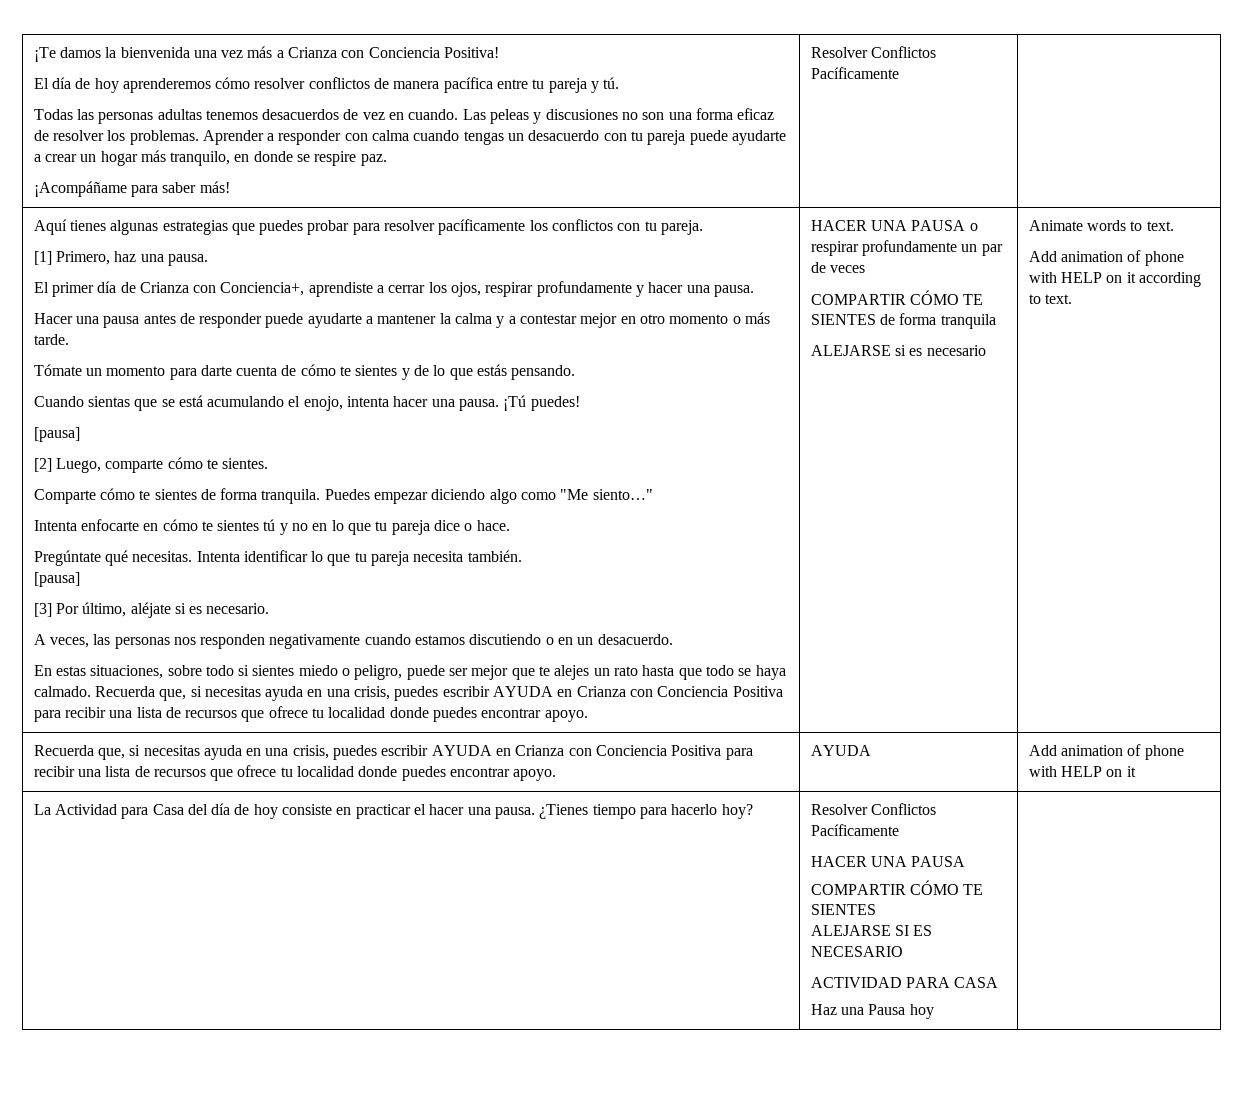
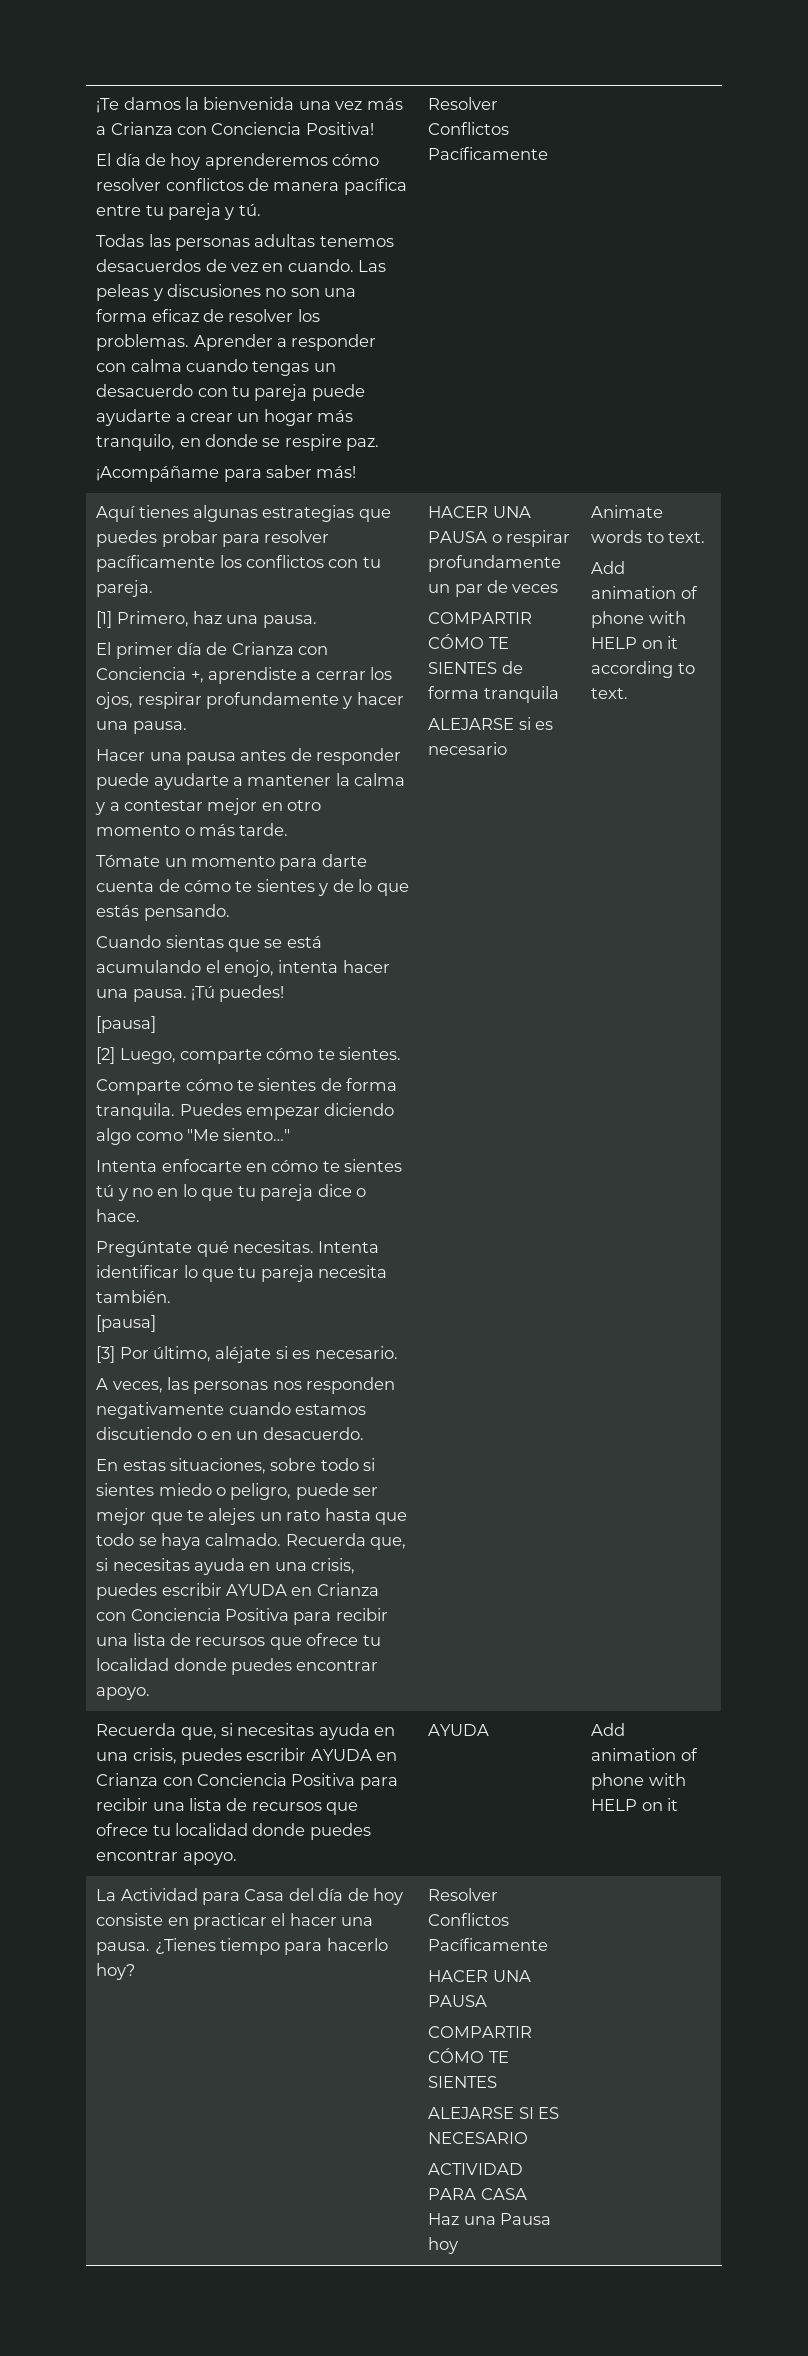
[220,282,305,296] Conciencia+, -> [96,667,204,683] Conciencia +,

